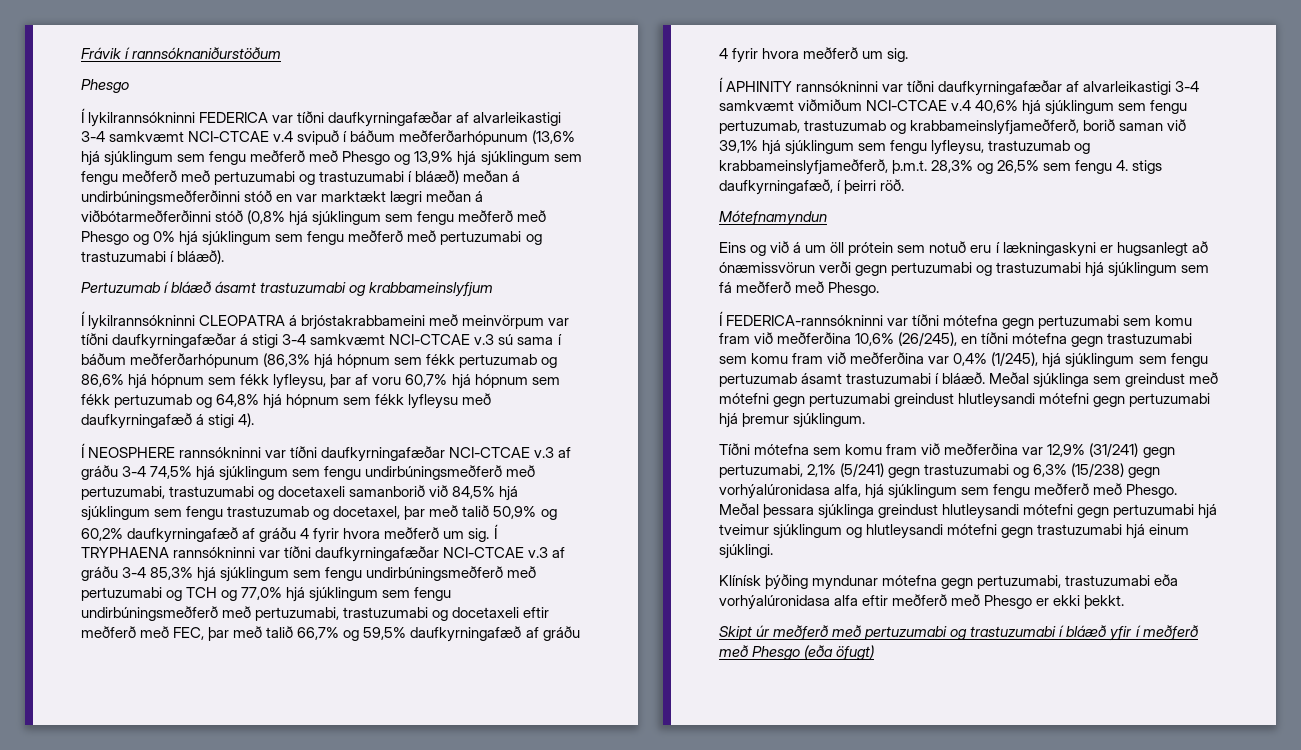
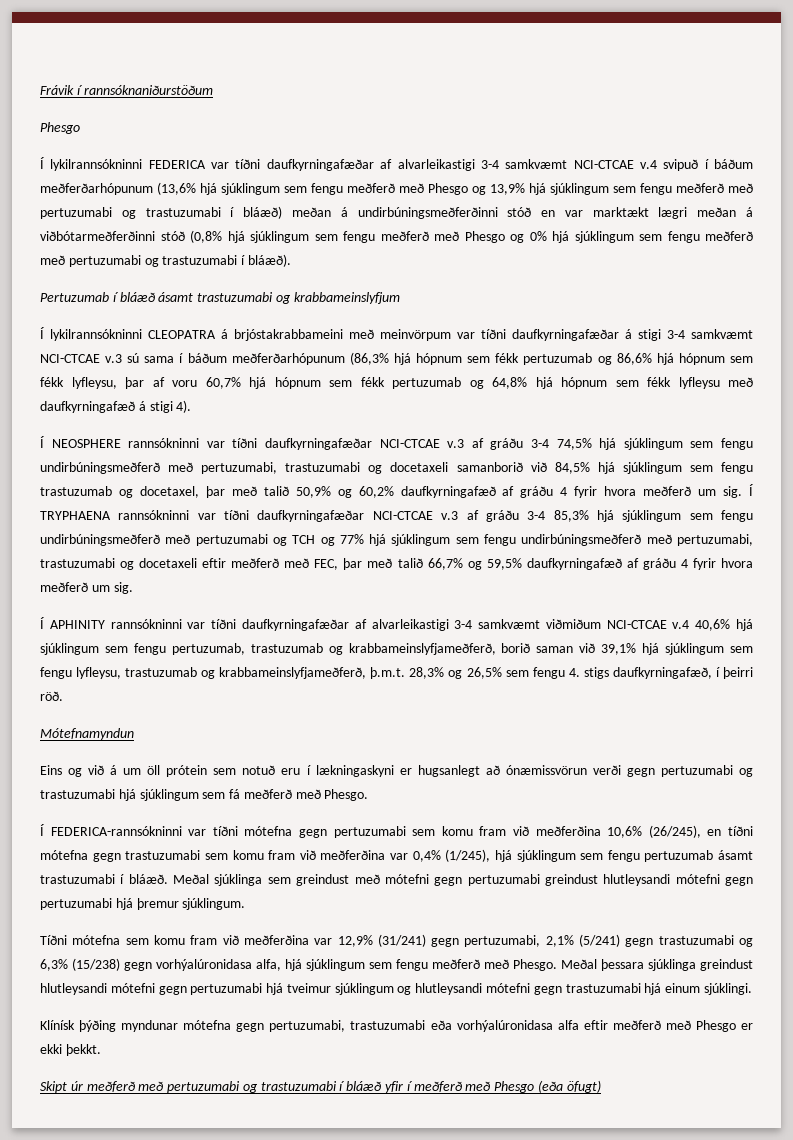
[241,587,283,600] 77,0% -> [339,534,364,544] 77%

